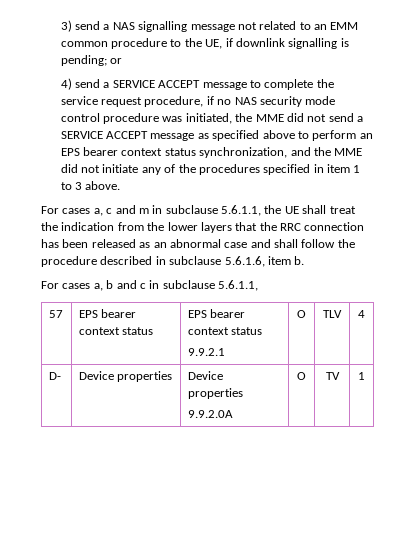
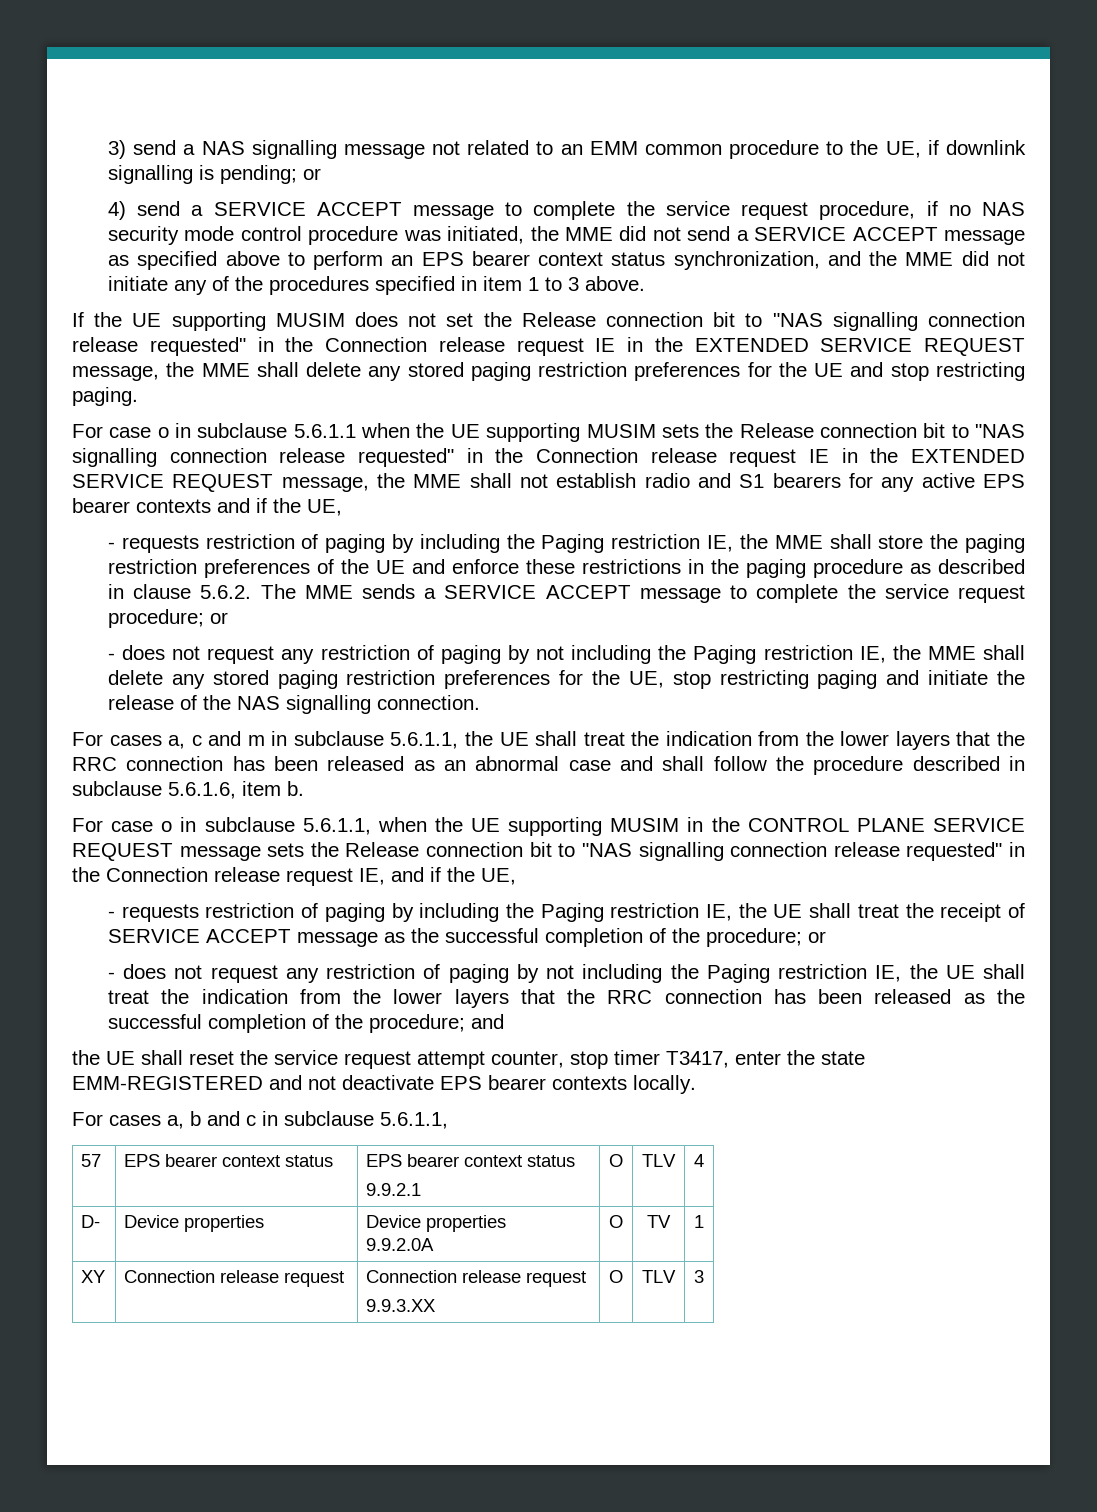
(121, 185) none -> [72,312,1026,331] [72,337,1025,356] [72,362,1025,381] [72,387,138,406] [72,423,1026,442] [72,448,1025,467] [72,473,1026,492] [72,498,342,516] [107,534,1025,553] [107,559,1025,578] [107,584,1025,603] [107,609,228,628] [107,645,1026,664] [107,670,1026,689] [107,695,480,714] // If the UE supporting MUSIM does not set the Release connection bit to "NAS signalling connection release requested" in the Connection release request IE in the EXTENDED SERVICE REQUEST message, the MME shall delete any stored paging restriction preferences for the UE and stop restricting paging. // For case o in subclause 5.6.1.1 when the UE supporting MUSIM sets the Release connection bit to "NAS signalling connection release requested" in the Connection release request IE in the EXTENDED SERVICE REQUEST message, the MME shall not establish radio and S1 bearers for any active EPS bearer contexts and if the UE, // - requests restriction of paging by including the Paging restriction IE, the MME shall store the paging restriction preferences of the UE and enforce these restrictions in the paging procedure as described in clause 5.6.2. The MME sends a SERVICE ACCEPT message to complete the service request procedure; or // - does not request any restriction of paging by not including the Paging restriction IE, the MME shall delete any stored paging restriction preferences for the UE, stop restricting paging and initiate the release of the NAS signalling connection.
(305, 260) none -> [72,817,1025,836] [72,842,1026,861] [72,867,516,886] [107,903,1026,922] [107,928,826,947] [107,964,1025,983] [107,989,1025,1008] [107,1014,504,1033] [72,1050,865,1069] [72,1075,696,1094] // For case o in subclause 5.6.1.1, when the UE supporting MUSIM in the CONTROL PLANE SERVICE REQUEST message sets the Release connection bit to "NAS signalling connection release requested" in the Connection release request IE, and if the UE, // - requests restriction of paging by including the Paging restriction IE, the UE shall treat the receipt of SERVICE ACCEPT message as the successful completion of the procedure; or // - does not request any restriction of paging by not including the Paging restriction IE, the UE shall treat the indication from the lower layers that the RRC connection has been released as the successful completion of the procedure; and // the UE shall reset the service request attempt counter, stop timer T3417, enter the state EMM-REGISTERED and not deactivate EPS bearer contexts locally.
(365, 376) none -> [81,1270,106,1283] [124,1270,345,1287] [366,1270,587,1287] [366,1299,436,1312] [609,1270,623,1283] [642,1270,676,1283] [694,1270,704,1283] // XY | Connection release request | Connection release request // 9.9.3.XX | O | TLV | 3

